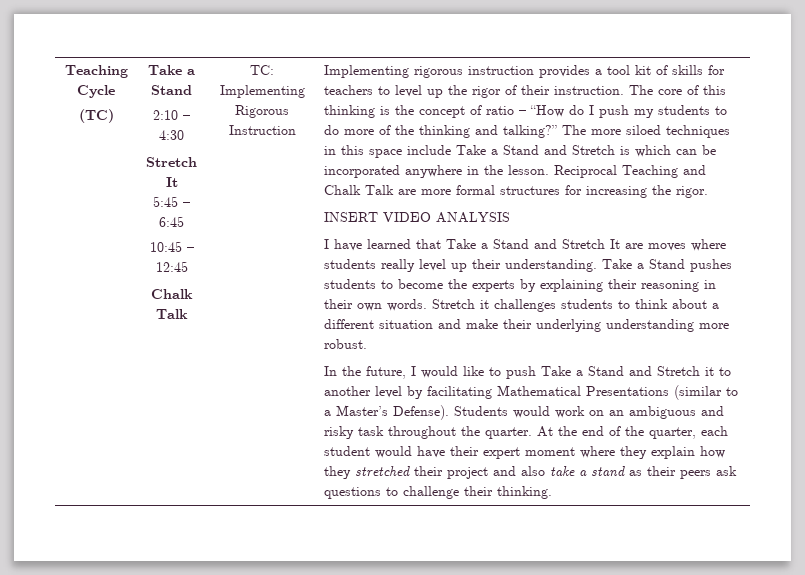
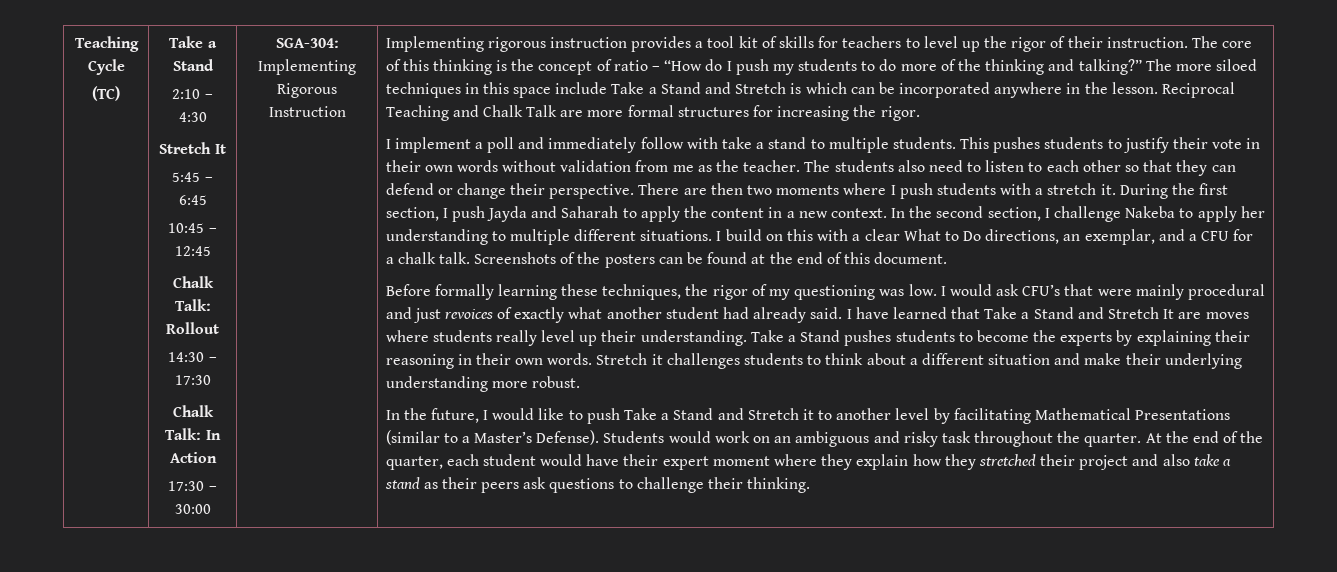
[156,309,188,319] [250,65,274,75] Talk | TC: -> [174,299,211,311] [166,322,219,334] [168,352,217,362] [174,375,211,385] [172,405,214,417] [165,428,221,440] [169,452,217,463] [168,481,217,491] [174,504,211,514] [275,38,339,48] Talk: Rollout // 14:30 – 17:30 // Chalk Talk: In Action // 17:30 – 30:00 | SGA-304:
[324,212,511,223] INSERT VIDEO ANALYSIS // -> [385,137,1261,153] [385,160,1236,176] [385,183,1229,199] [385,206,1265,222] [385,229,1254,245] [385,252,948,268] [385,284,1266,300] [385,307,843,323] I implement a poll and immediately follow with take a stand to multiple students. This pushes students to justify their vote in their own words without validation from me as the teacher. The students also need to listen to each other so that they can defend or change their perspective. There are then two moments where I push students with a stretch it. During the first section, I push Jayda and Saharah to apply the content in a new context. In the second section, I challenge Nakeba to apply her understanding to multiple different situations. I build on this with a clear What to Do directions, an exemplar, and a CFU for a chalk talk. Screenshots of the posters can be found at the end of this document. // Before formally learning these techniques, the rigor of my questioning was low. I would ask CFU’s that were mainly procedural and just revoices of exactly what another student had already said.

